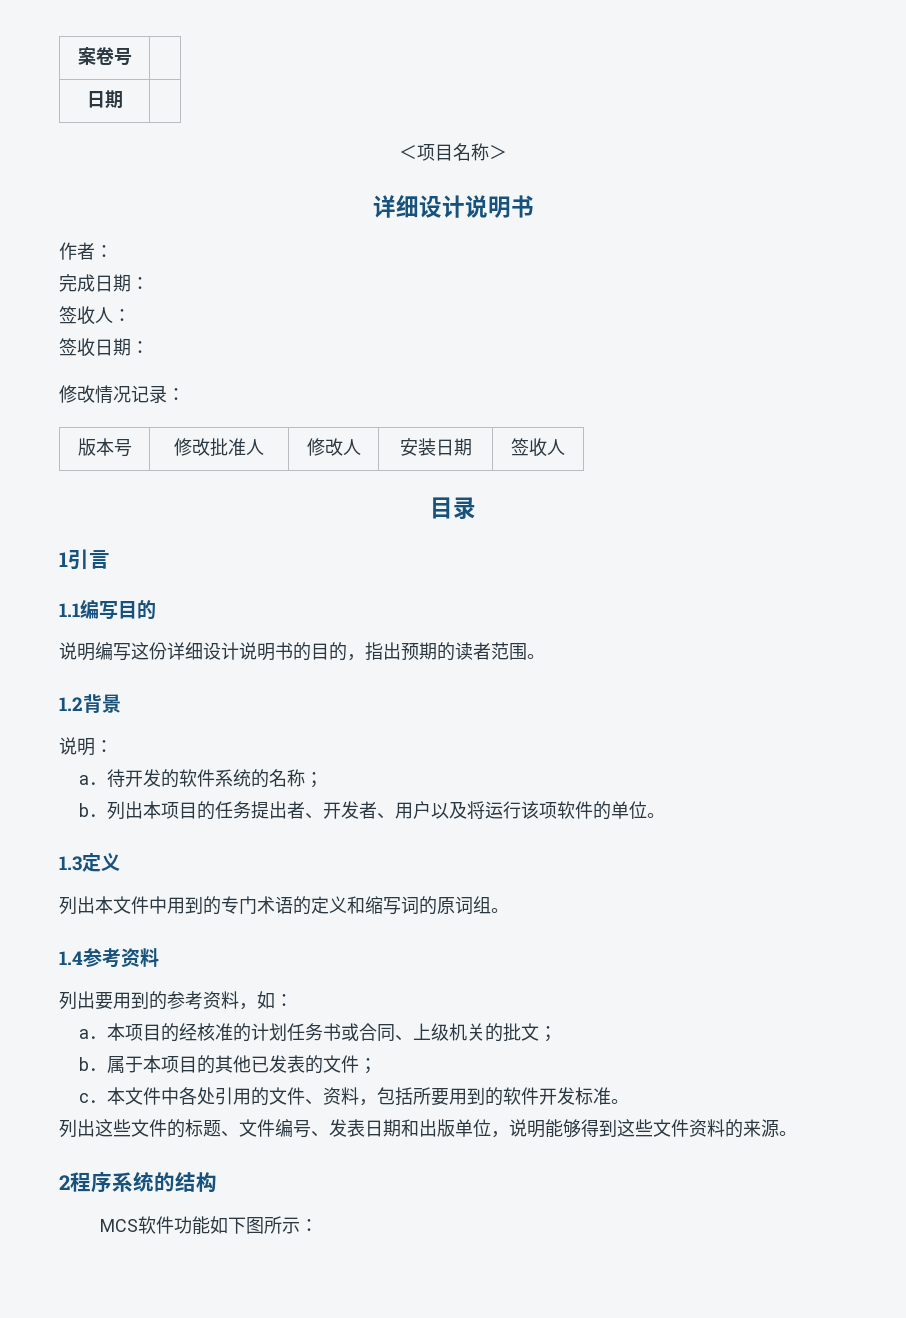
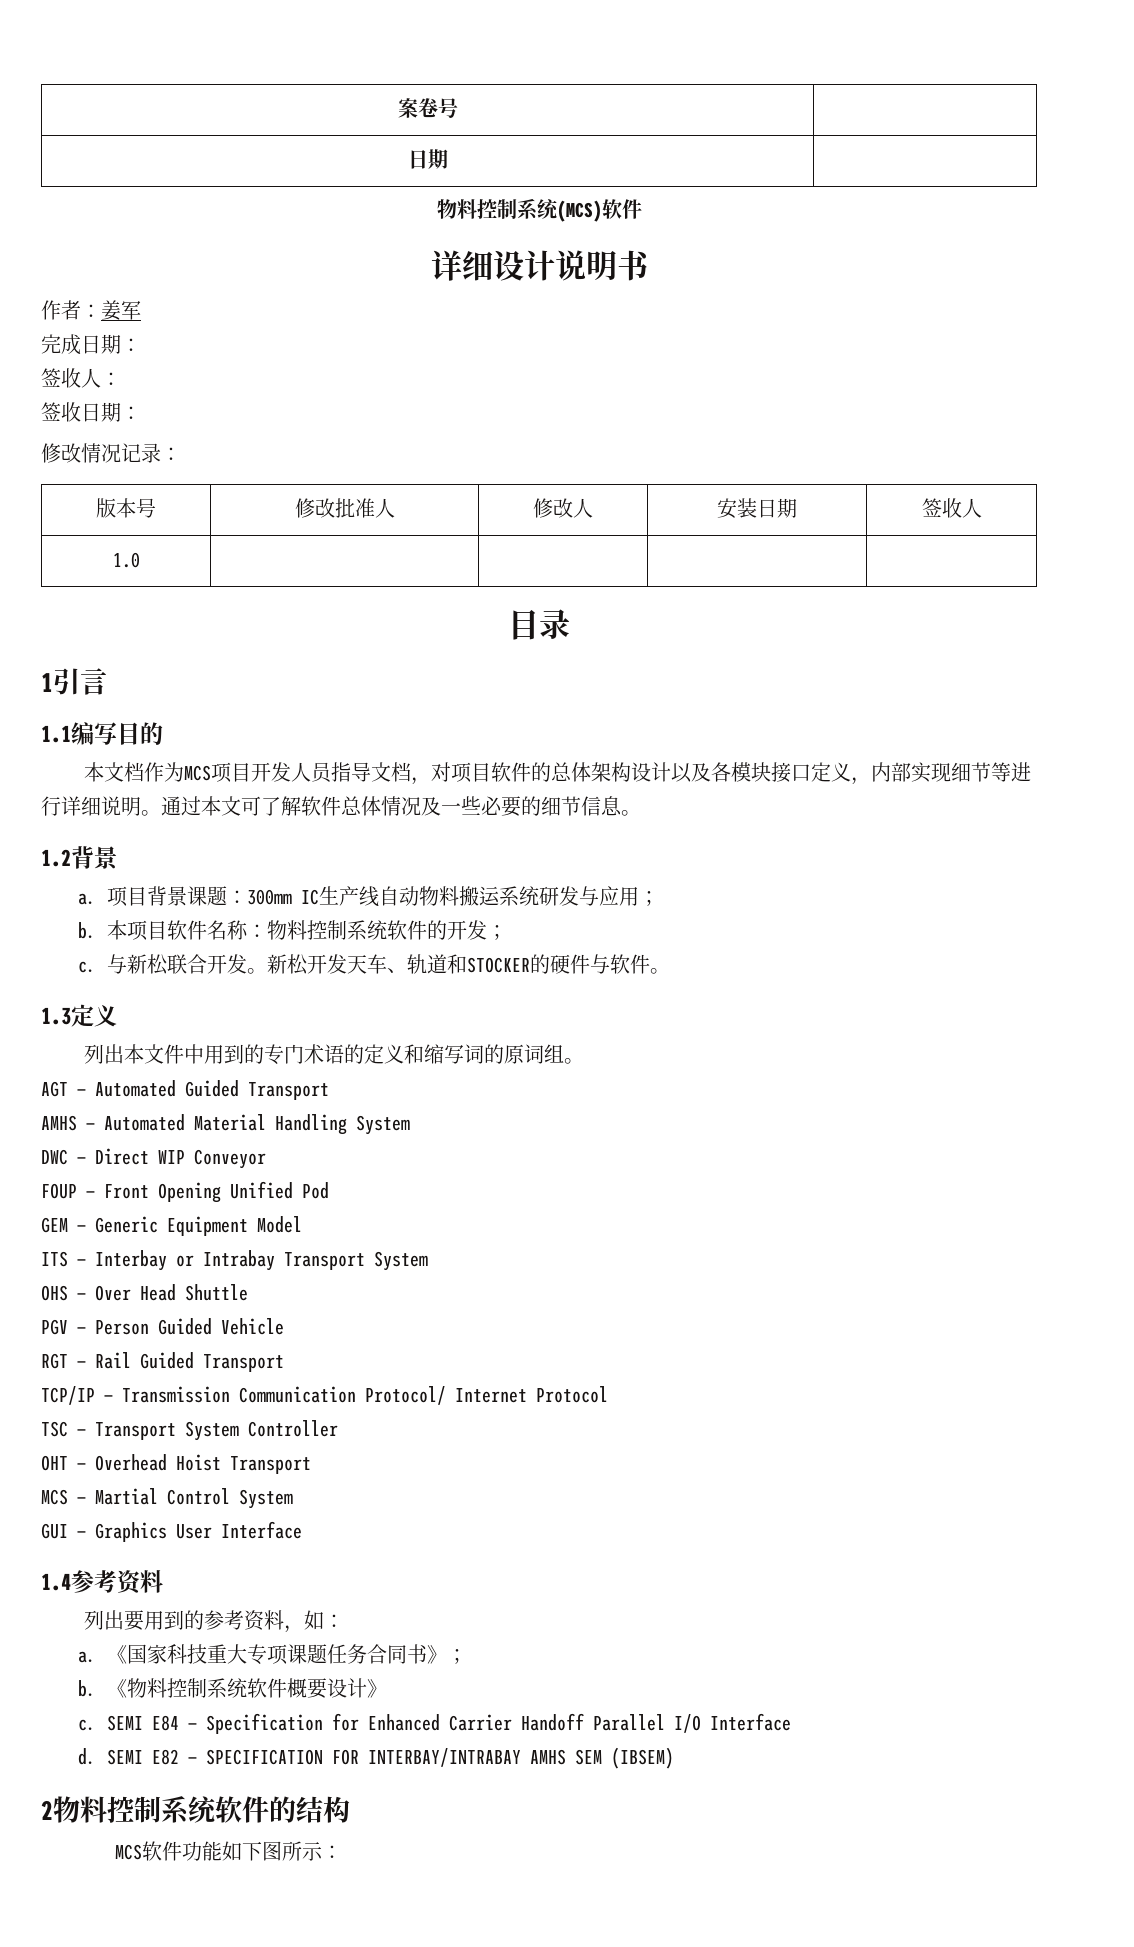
[399,143,507,161] ＜项目名称＞ -> [436,198,642,222] 物料控制系统(MCS)软件
(113, 251) none -> [101,300,141,321] 姜军
(565, 447) none -> [112,552,140,568] // 1.0 | | | |
[59,642,527,661] 说明编写这份详细设计说明书的目的，指出预期的读者范围 -> [83,762,1031,785] [41,796,622,817] 本文档作为MCS项目开发人员指导文档，对项目软件的总体架构设计以及各模块接口定义，内部实现细节等进行详细说明。通过本文可了解软件总体情况及一些必要的细节信息
[59,737,113,756] [79,769,324,788] [79,801,648,820] // 说明： // a．待开发的软件系统的名称； // b．列出本项目的任务提出者、开发者、用户以及将运行该项软件的单位 -> [78,886,660,907] [78,920,508,941] [78,954,651,975] // a．项目背景课题：300mm IC生产线自动物料搬运系统研发与应用； // b．本项目软件名称：物料控制系统软件的开发； // c．与新松联合开发。新松开发天车、轨道和STOCKER的硬件与软件
(509, 910) none -> [41,1080,329,1100] [41,1114,410,1135] [41,1148,266,1169] [41,1181,329,1203] [41,1216,302,1236] [41,1250,428,1271] [41,1284,248,1301] [41,1318,284,1335] [41,1352,284,1372] [41,1386,608,1405] [41,1420,338,1441] [41,1454,311,1474] [41,1488,293,1509] [41,1521,302,1542] // AGT — Automated Guided Transport // AMHS — Automated Material Handling System // DWC — Direct WIP Conveyor // FOUP — Front Opening Unified Pod // GEM — Generic Equipment Model // ITS — Interbay or Intrabay Transport System // OHS — Over Head Shuttle // PGV — Person Guided Vehicle // RGT — Rail Guided Transport // TCP/IP — Transmission Communication Protocol/ Internet Protocol // TSC — Transport System Controller // OHT — Overhead Hoist Transport // MCS — Martial Control System // GUI — Graphics User Interface
[107,1023,558,1042] [79,1055,378,1074] [79,1087,630,1106] [59,1119,797,1138] [59,1171,154,1193] 本项目的经核准的计划任务书或合同、上级机关的批文； // b．属于本项目的其他已发表的文件； // c．本文件中各处引用的文件、资料，包括所要用到的软件开发标准。 // 列出这些文件的标题、文件编号、发表日期和出版单位，说明能够得到这些文件资料的来源。 // 2程序系统 -> [107,1644,468,1665] [78,1678,388,1699] [78,1713,792,1734] [78,1747,675,1769] [41,1796,269,1824] 《国家科技重大专项课题任务合同书》； // b．《物料控制系统软件概要设计》 // c．SEMI E84 — Specification for Enhanced Carrier Handoff Parallel I/O Interface // d．SEMI E82 — SPECIFICATION FOR INTERBAY/INTRABAY AMHS SEM (IBSEM) // 2物料控制系统软件

